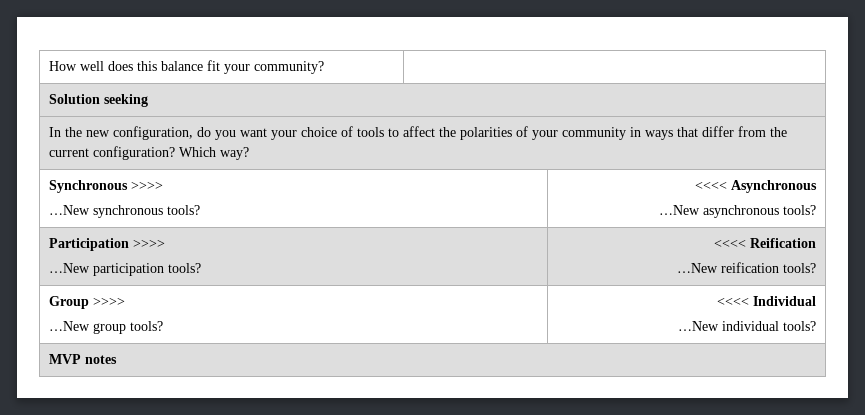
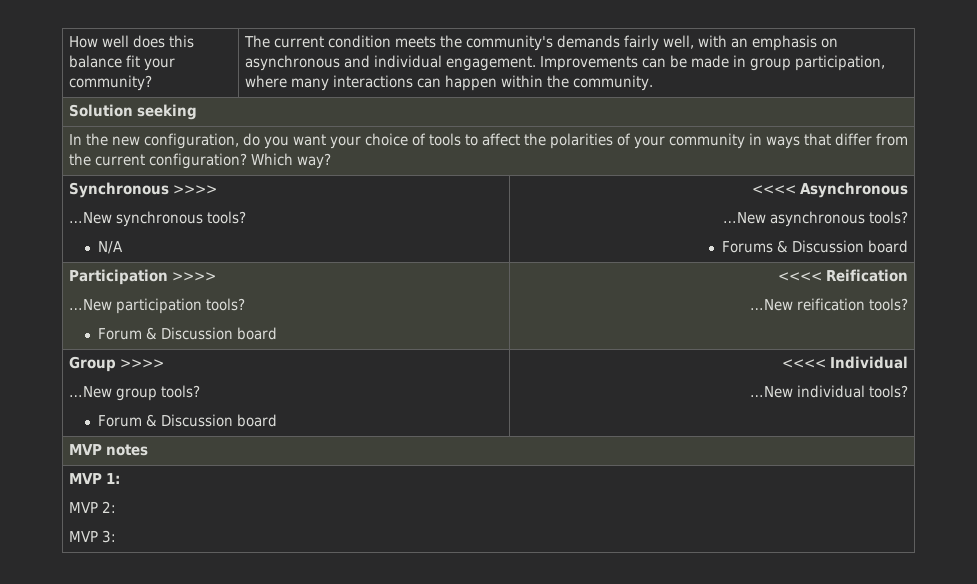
(324, 67) none -> [243,35,838,51] [244,55,885,71] [244,75,653,91] The current condition meets the community's demands fairly well, with an emphasis on asynchronous and individual engagement. Improvements can be made in group participation, where many interactions can happen within the community.
(200, 210) none -> [98,241,124,254] // N/A
(817, 210) none -> [722,240,909,253] // Forums & Discussion board
(201, 268) none -> [98,327,278,340] // Forum & Discussion board
(163, 326) none -> [98,414,278,427] // Forum & Discussion board
(117, 359) none -> [68,473,120,484] [68,501,116,513] [68,530,116,543] // MVP 1: // MVP 2: // MVP 3:

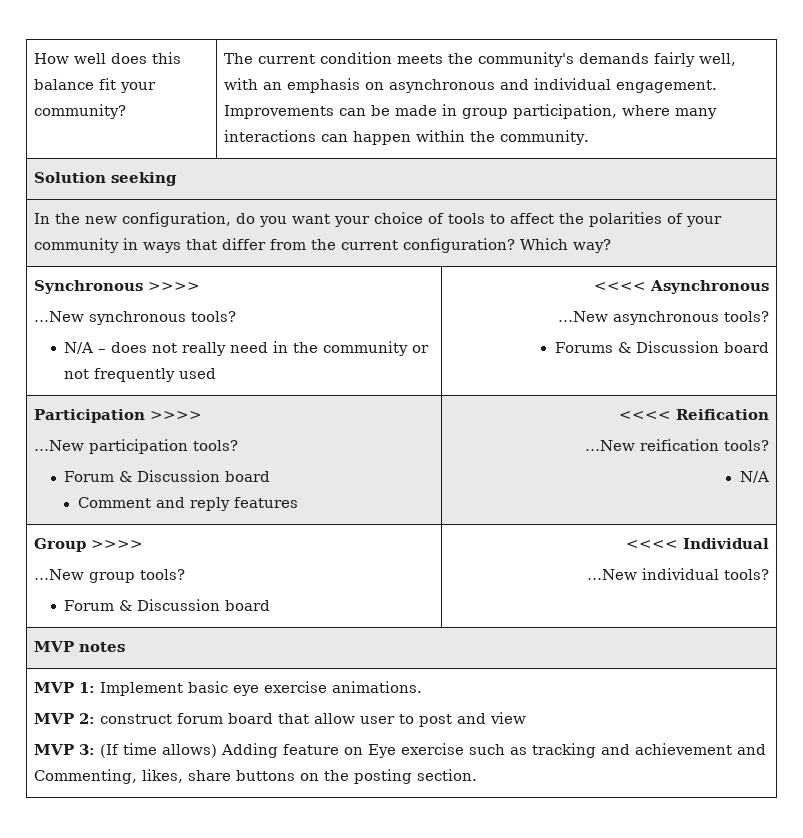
(124, 247) none -> [98,341,430,356] [64,368,217,382] – does not really need in the community or not frequently used
(278, 333) none -> [77,497,298,511] // Comment and reply features
(909, 304) none -> [739,471,769,483] // N/A
[68,501,116,513] [68,530,116,543] // MVP 2: // MVP 3: -> [100,681,423,696] [34,712,527,727] [34,743,767,758] [34,769,478,784] Implement basic eye exercise animations. // MVP 2: construct forum board that allow user to post and view // MVP 3: (If time allows) Adding feature on Eye exercise such as tracking and achievement and Commenting, likes, share buttons on the posting section.

